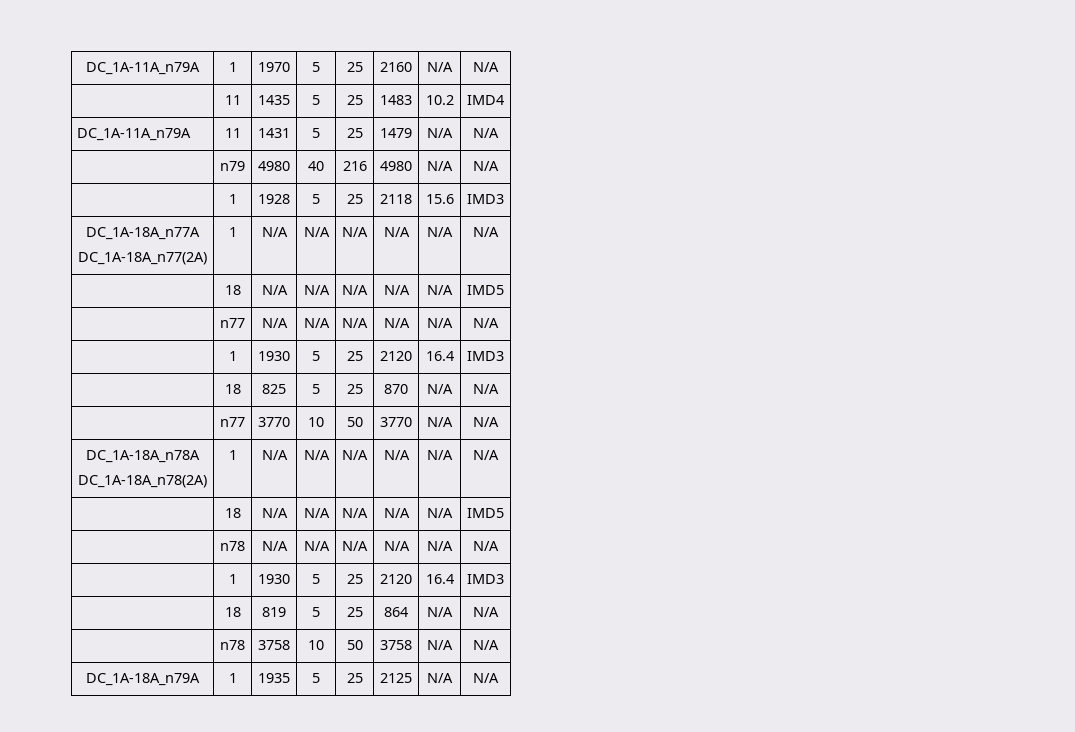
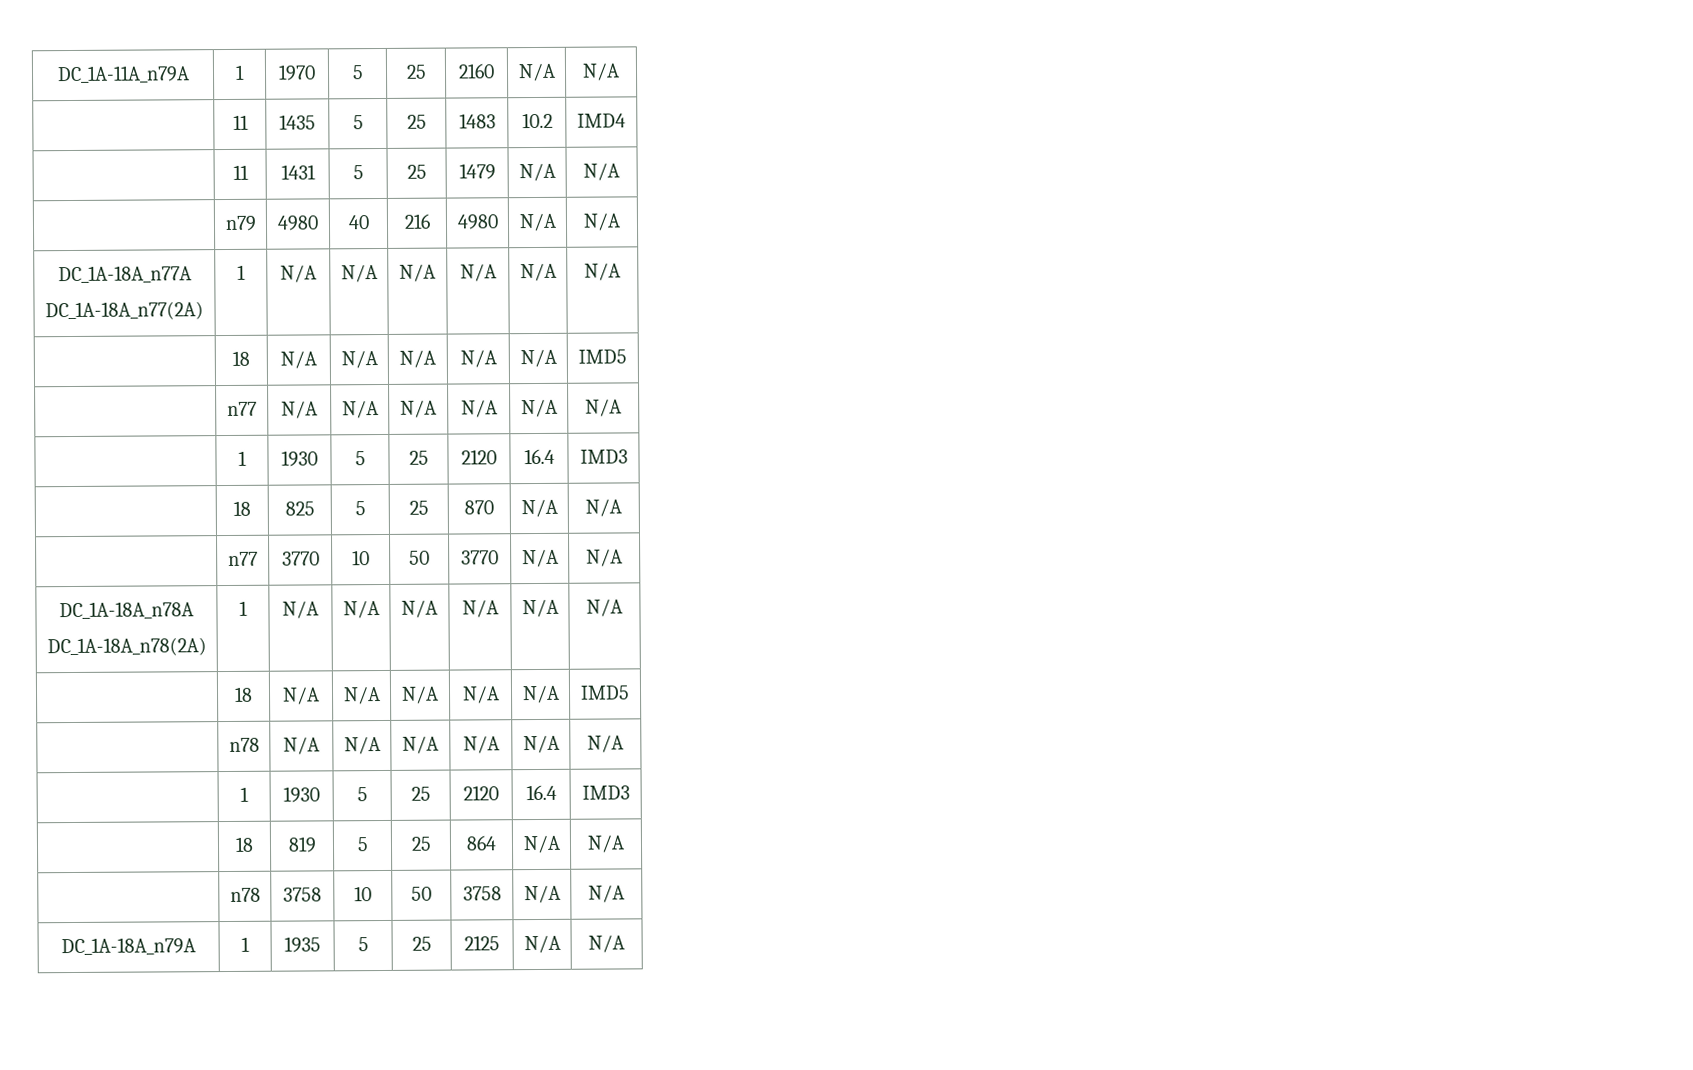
[77,128,192,141] DC_1A-11A_n79A -> (626, 120) none
[228,194,237,204] [258,194,290,204] [312,194,320,204] [346,194,363,204] [380,194,412,204] [425,194,454,204] [467,194,504,204] // | 1 | 1928 | 5 | 25 | 2118 | 15.6 | IMD3 -> (621, 222) none

